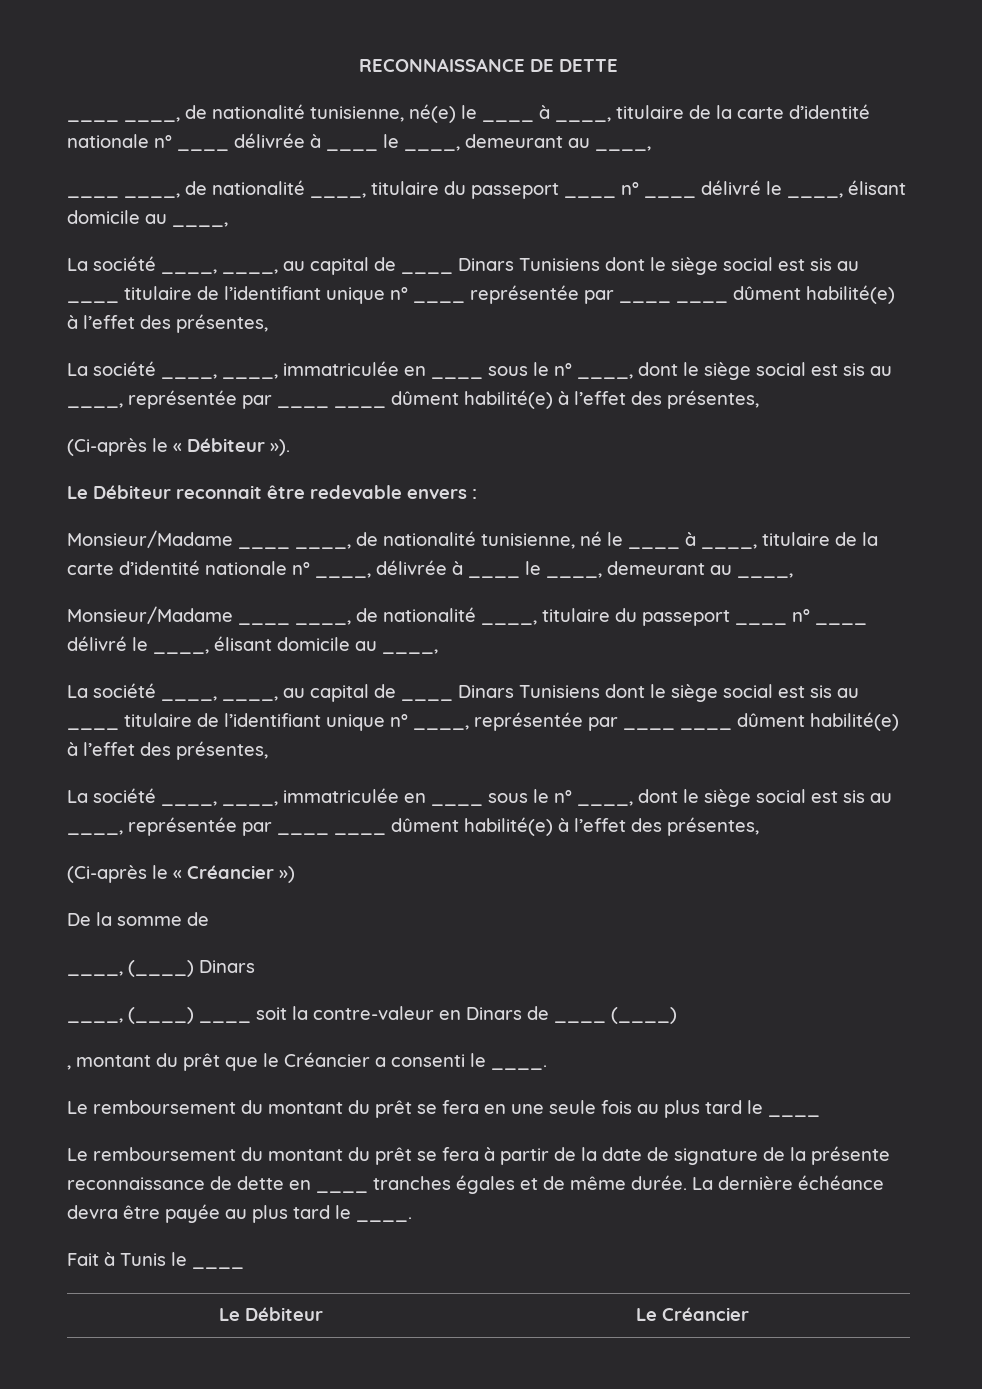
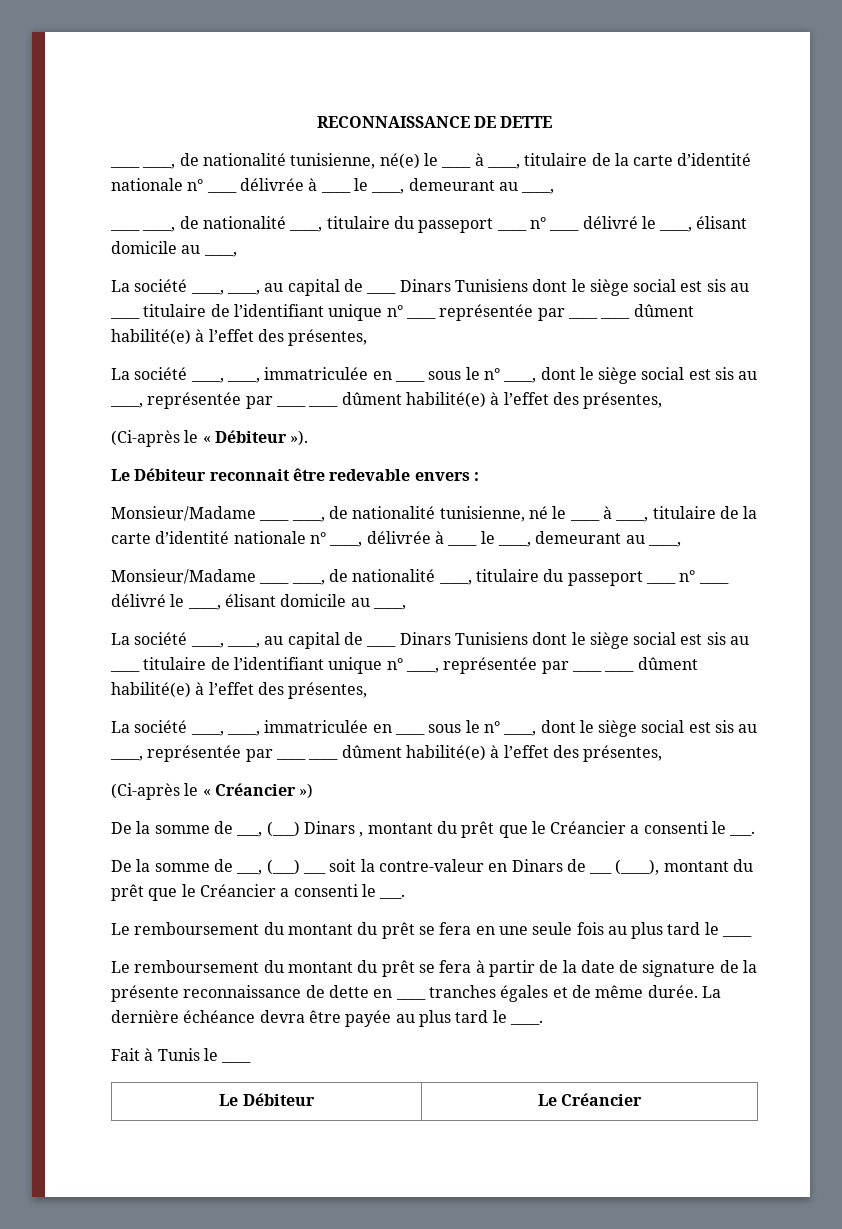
[67,960,255,977] [67,1007,251,1024] [256,1006,549,1020] [554,1007,677,1024] // ____, (____) Dinars // ____, (____) ____ soit la contre-valeur en Dinars de ____ (____) // -> [236,821,355,837] ___, (___) Dinars
[491,1065,547,1070] ____. -> [729,831,756,836] [111,859,326,875] [329,859,586,872] [589,859,754,875] [111,884,406,901] ___. // De la somme de ___, (___) ___ soit la contre-valeur en Dinars de ___ (____), montant du prêt que le Créancier a consenti le ___.

